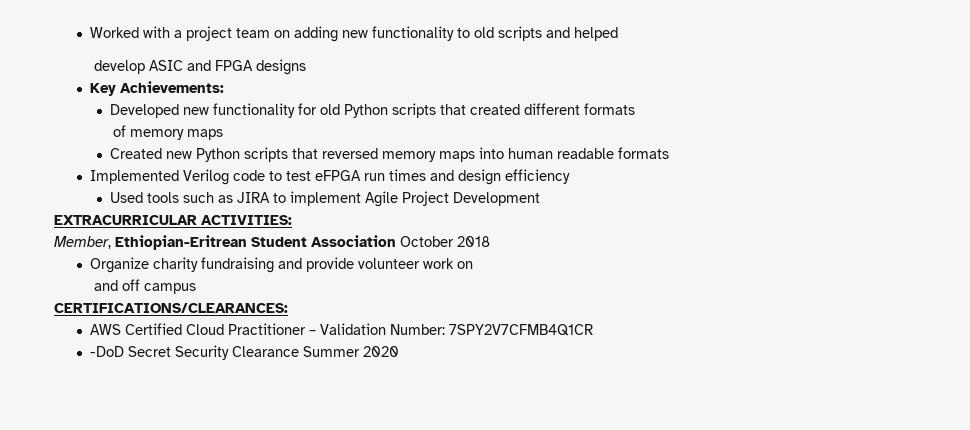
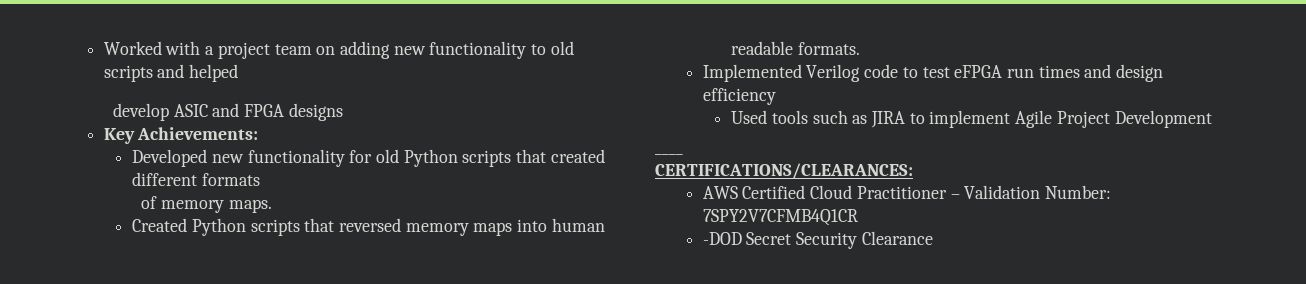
[187,129,224,140] maps -> [228,199,272,213] maps.
[165,151,192,159] new -> (188, 225) none
[617,147,669,159] formats -> [797,42,860,55] formats.
[54,215,292,225] [54,235,490,250] [89,257,473,273] [93,279,196,294] EXTRACURRICULAR ACTIVITIES: // Member, Ethiopian-Eritrean Student Association October 2018 // Organize charity fundraising and provide volunteer work on // and off campus -> [655,153,683,155] ____
[89,346,124,357] -DoD -> [702,232,742,245] -DOD
[302,346,399,357] Summer 2020 -> (933, 238) none

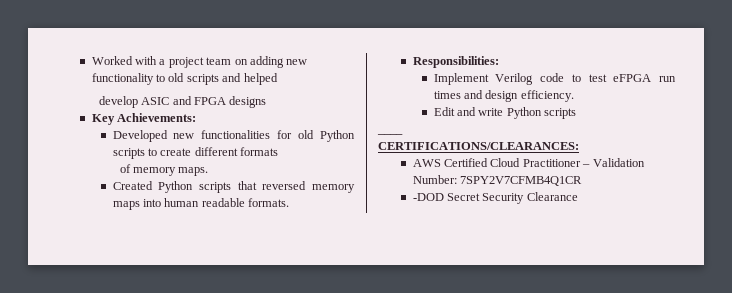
[247,149,345,167] functionality -> [201,130,271,139] functionalities
[516,149,605,163] that created -> [147,148,192,156] to create
[702,64,802,82] Implemented -> [412,56,499,68] [433,73,489,85] Responsibilities: // Implement
[702,88,776,105] [731,110,1212,128] efficiency // Used tools such as JIRA to implement Agile Project Development -> [520,90,574,102] [433,107,577,119] efficiency. // Edit and write Python scripts

